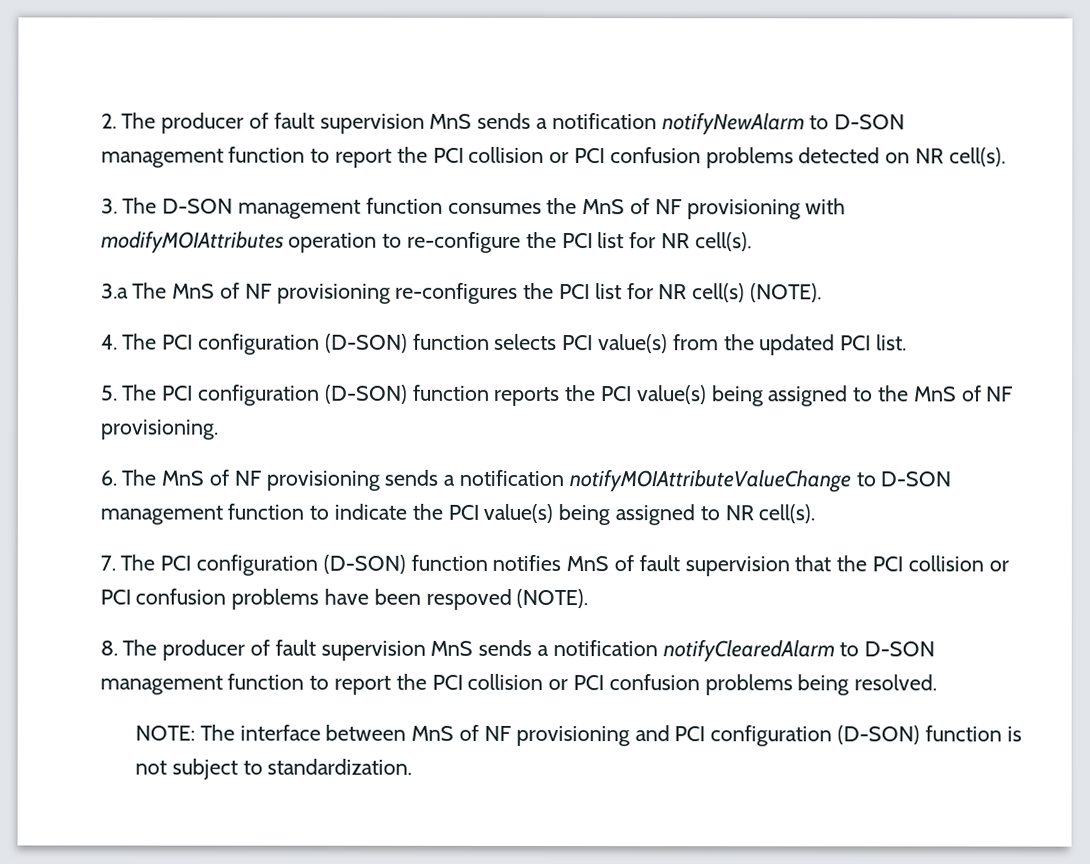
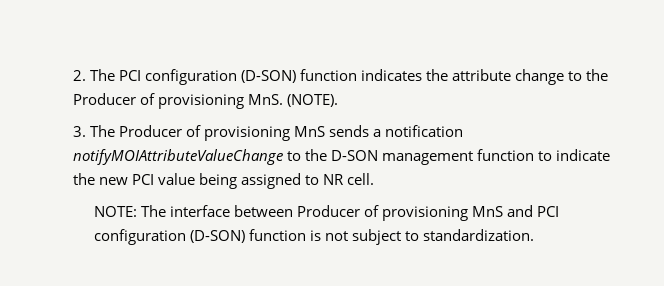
[161,112,906,136] [100,146,1006,169] [100,197,847,220] [100,230,752,254] [100,282,822,304] [100,333,907,356] [100,384,1014,407] [99,419,219,440] [99,469,380,491] producer of fault supervision MnS sends a notification notifyNewAlarm to D-SON management function to report the PCI collision or PCI confusion problems detected on NR cell(s). // 3. The D-SON management function consumes the MnS of NF provisioning with modifyMOIAttributes operation to re-configure the PCI list for NR cell(s). // 3.a The MnS of NF provisioning re-configures the PCI list for NR cell(s) (NOTE). // 4. The PCI configuration (D-SON) function selects PCI value(s) from the updated PCI list. // 5. The PCI configuration (D-SON) function reports the PCI value(s) being assigned to the MnS of NF provisioning. // 6. The MnS of NF provisioning -> [118,69,609,85] [72,93,338,109] [72,125,326,141] PCI configuration (D-SON) function indicates the attribute change to the Producer of provisioning MnS. (NOTE). // 3. The Producer of provisioning MnS
(876, 479) none -> [304,149,327,161] the
[447,503,554,524] PCI value(s) -> [98,173,195,185] new PCI value
[758,504,816,524] [99,554,1009,577] [99,588,589,610] [99,639,936,663] [99,673,938,696] cell(s). // 7. The PCI configuration (D-SON) function notifies MnS of fault supervision that the PCI collision or PCI confusion problems have been respoved (NOTE). // 8. The producer of fault supervision MnS sends a notification notifyClearedAlarm to D-SON management function to report the PCI collision or PCI confusion problems being resolved. -> [347,173,375,185] cell.
[411,724,630,747] MnS of NF provisioning -> [296,205,503,221] Producer of provisioning MnS

